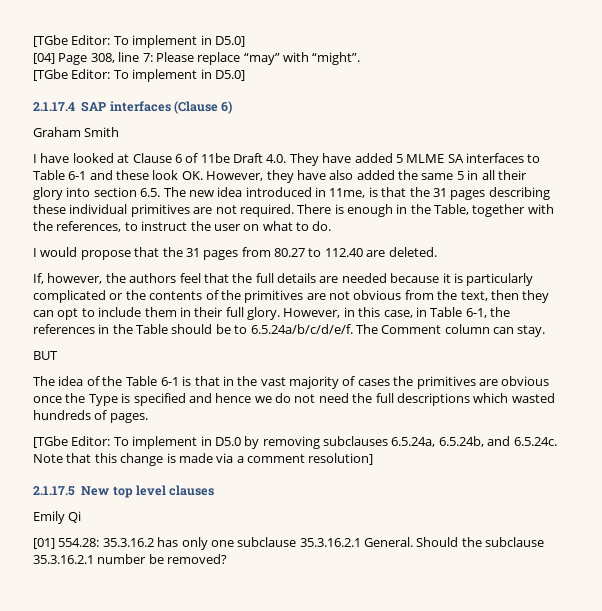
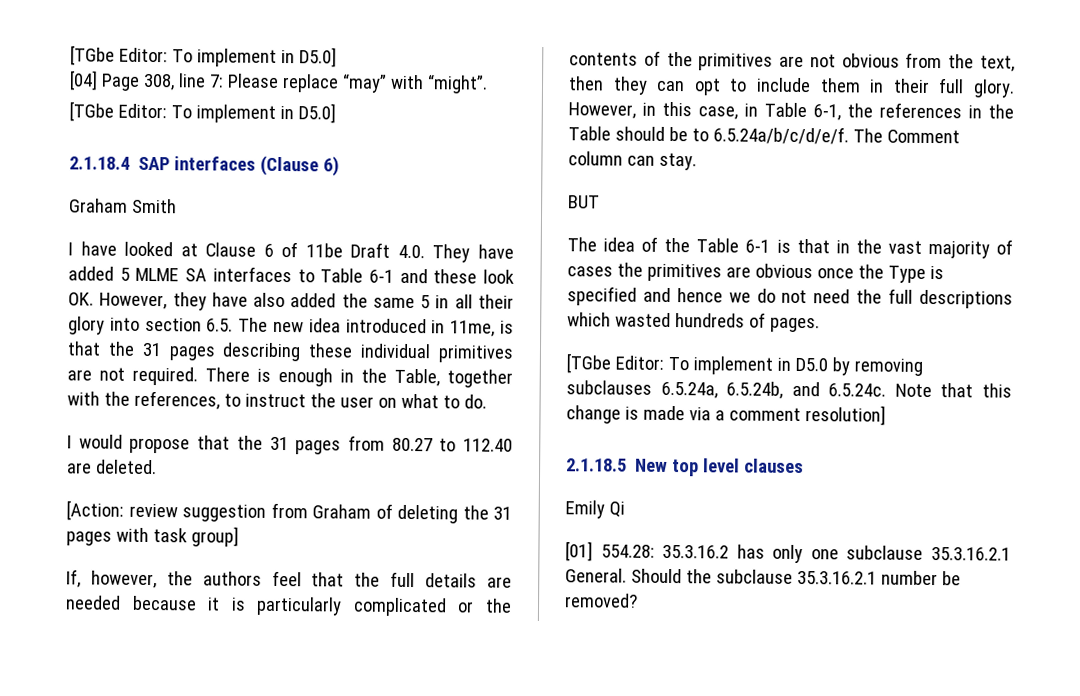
[33,102,75,111] 2.1.17.4 -> [69,156,130,170] 2.1.18.4
(437, 252) none -> [66,500,512,524] [66,526,239,547] // [Action: review suggestion from Graham of deleting the 31 pages with task group]
[33,486,75,496] 2.1.17.5 -> [566,458,627,472] 2.1.18.5

